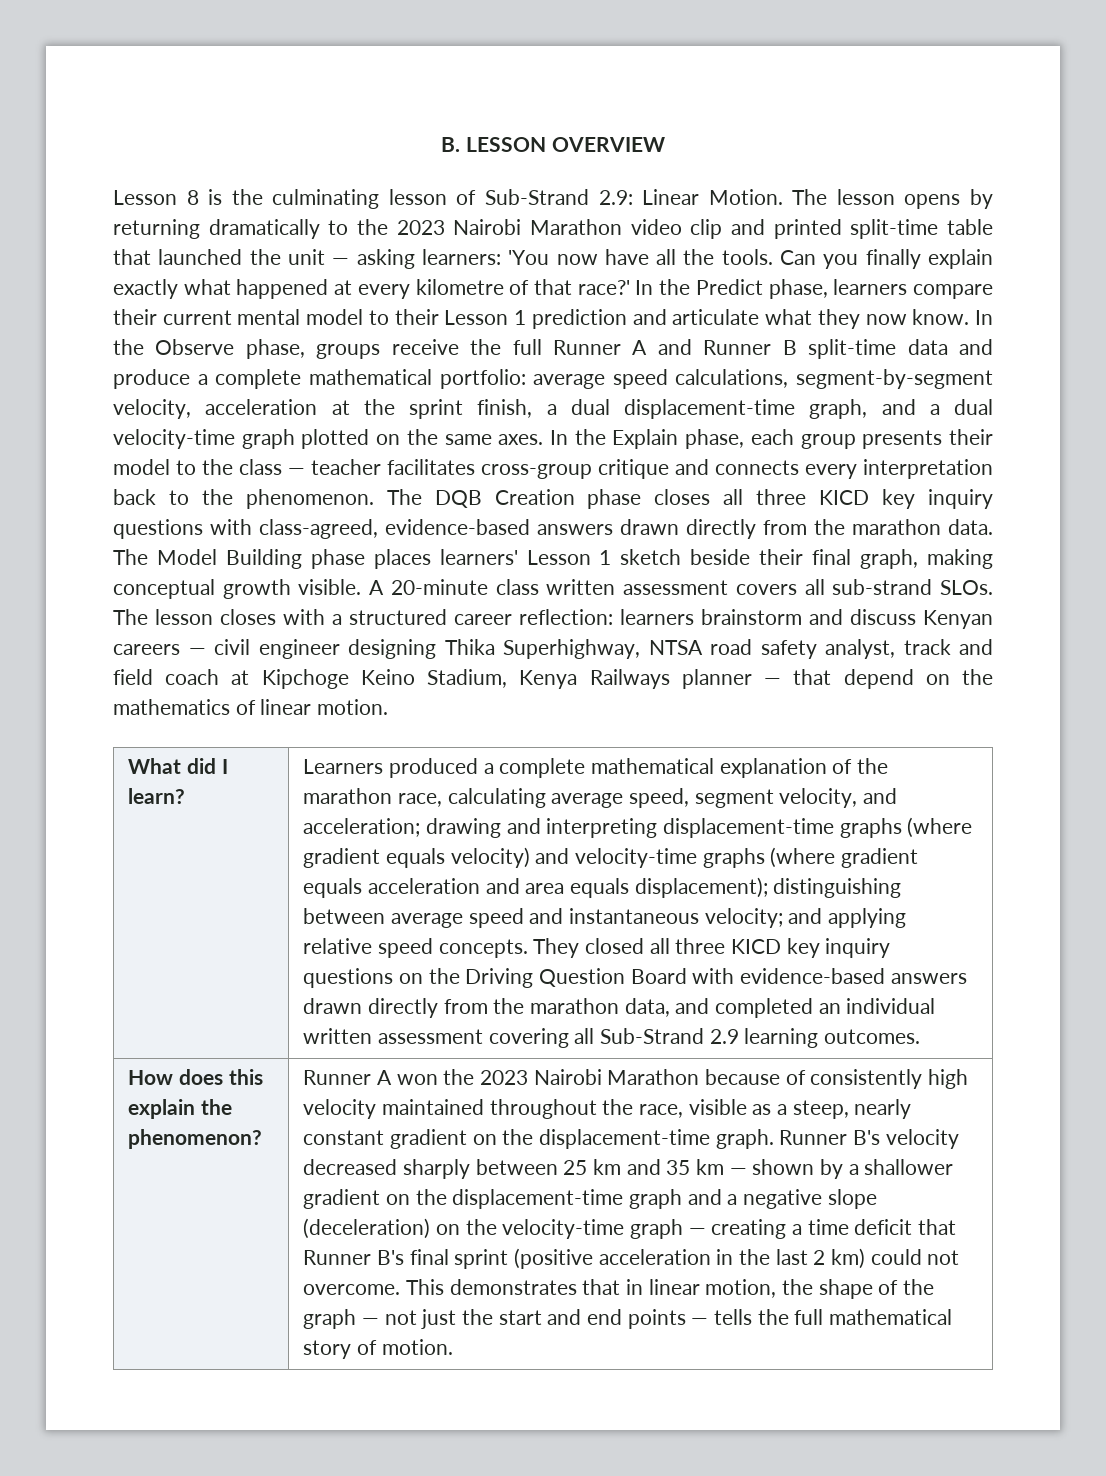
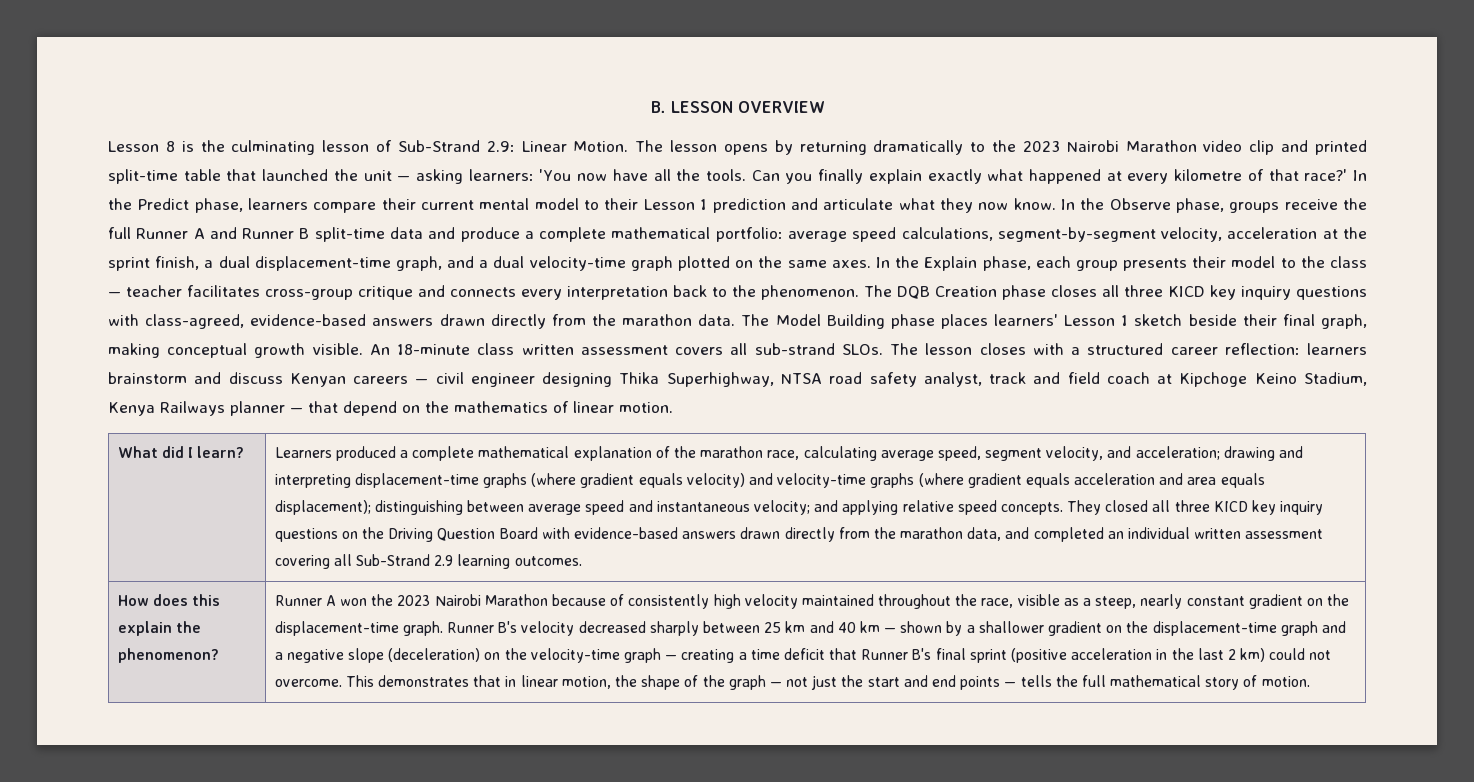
[369,579,488,595] A 20-minute -> [369,344,471,355] An 18-minute
[666,1160,691,1175] 35 -> [837,622,856,633] 40

